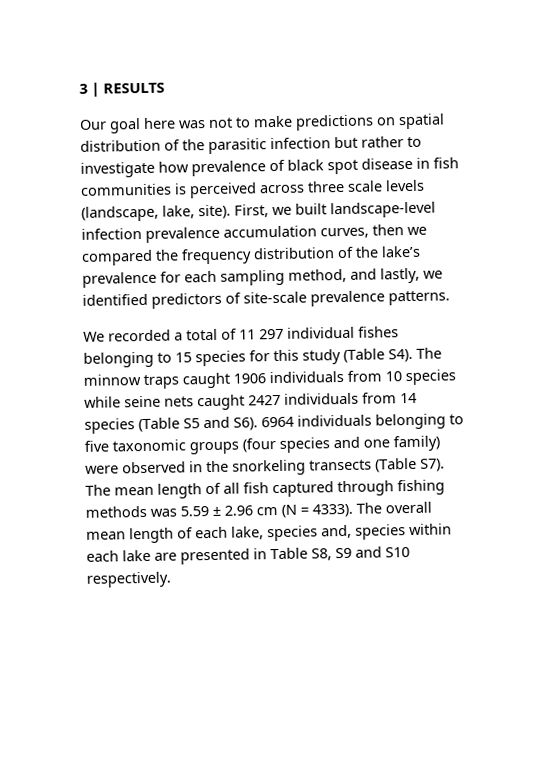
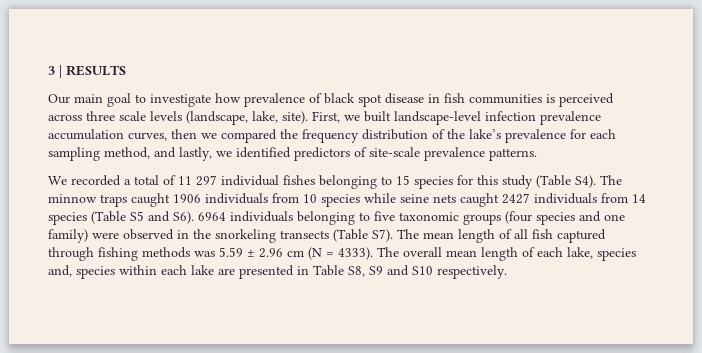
[109,113,445,134] [80,136,404,154] goal here was not to make predictions on spatial distribution of the parasitic infection but rather -> [74,93,131,107] main goal

